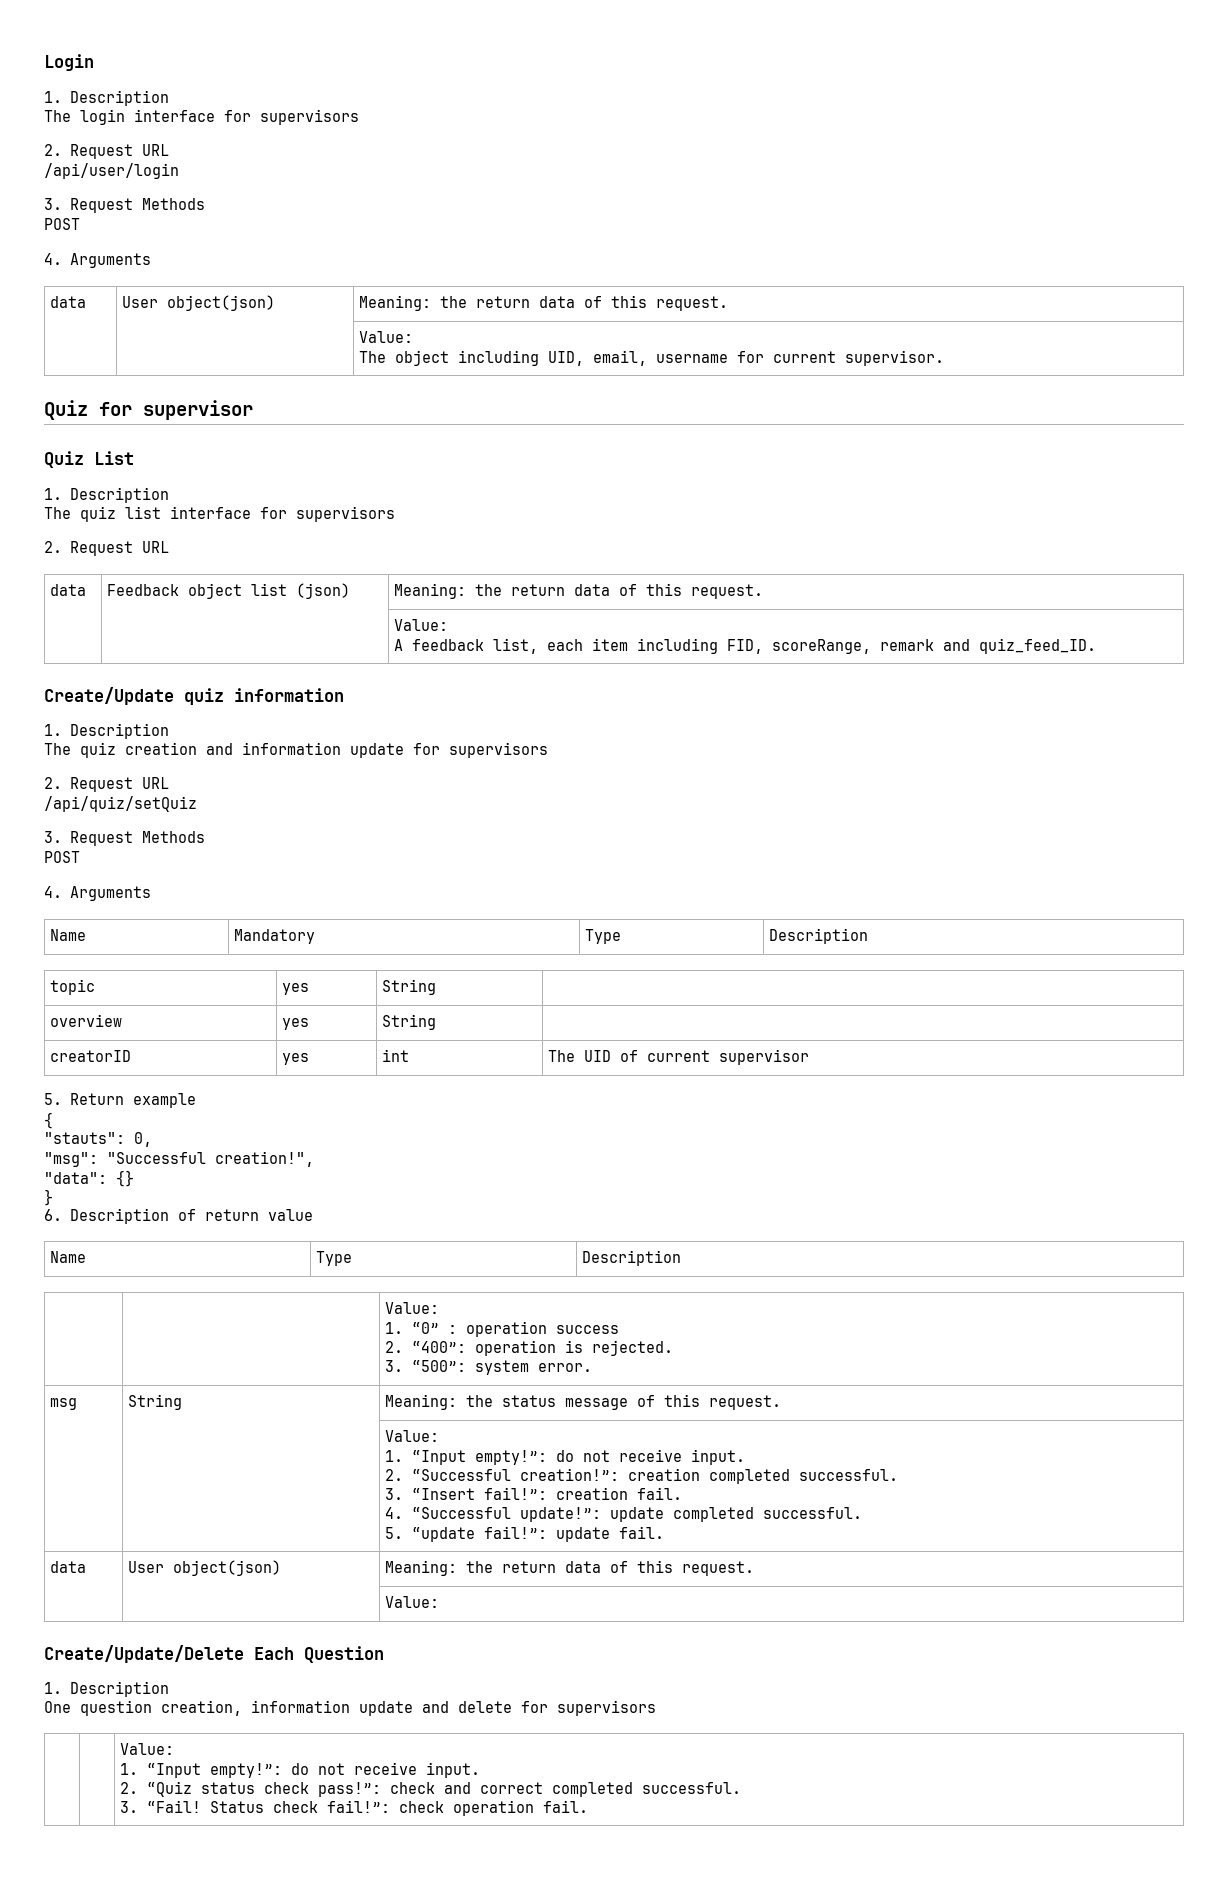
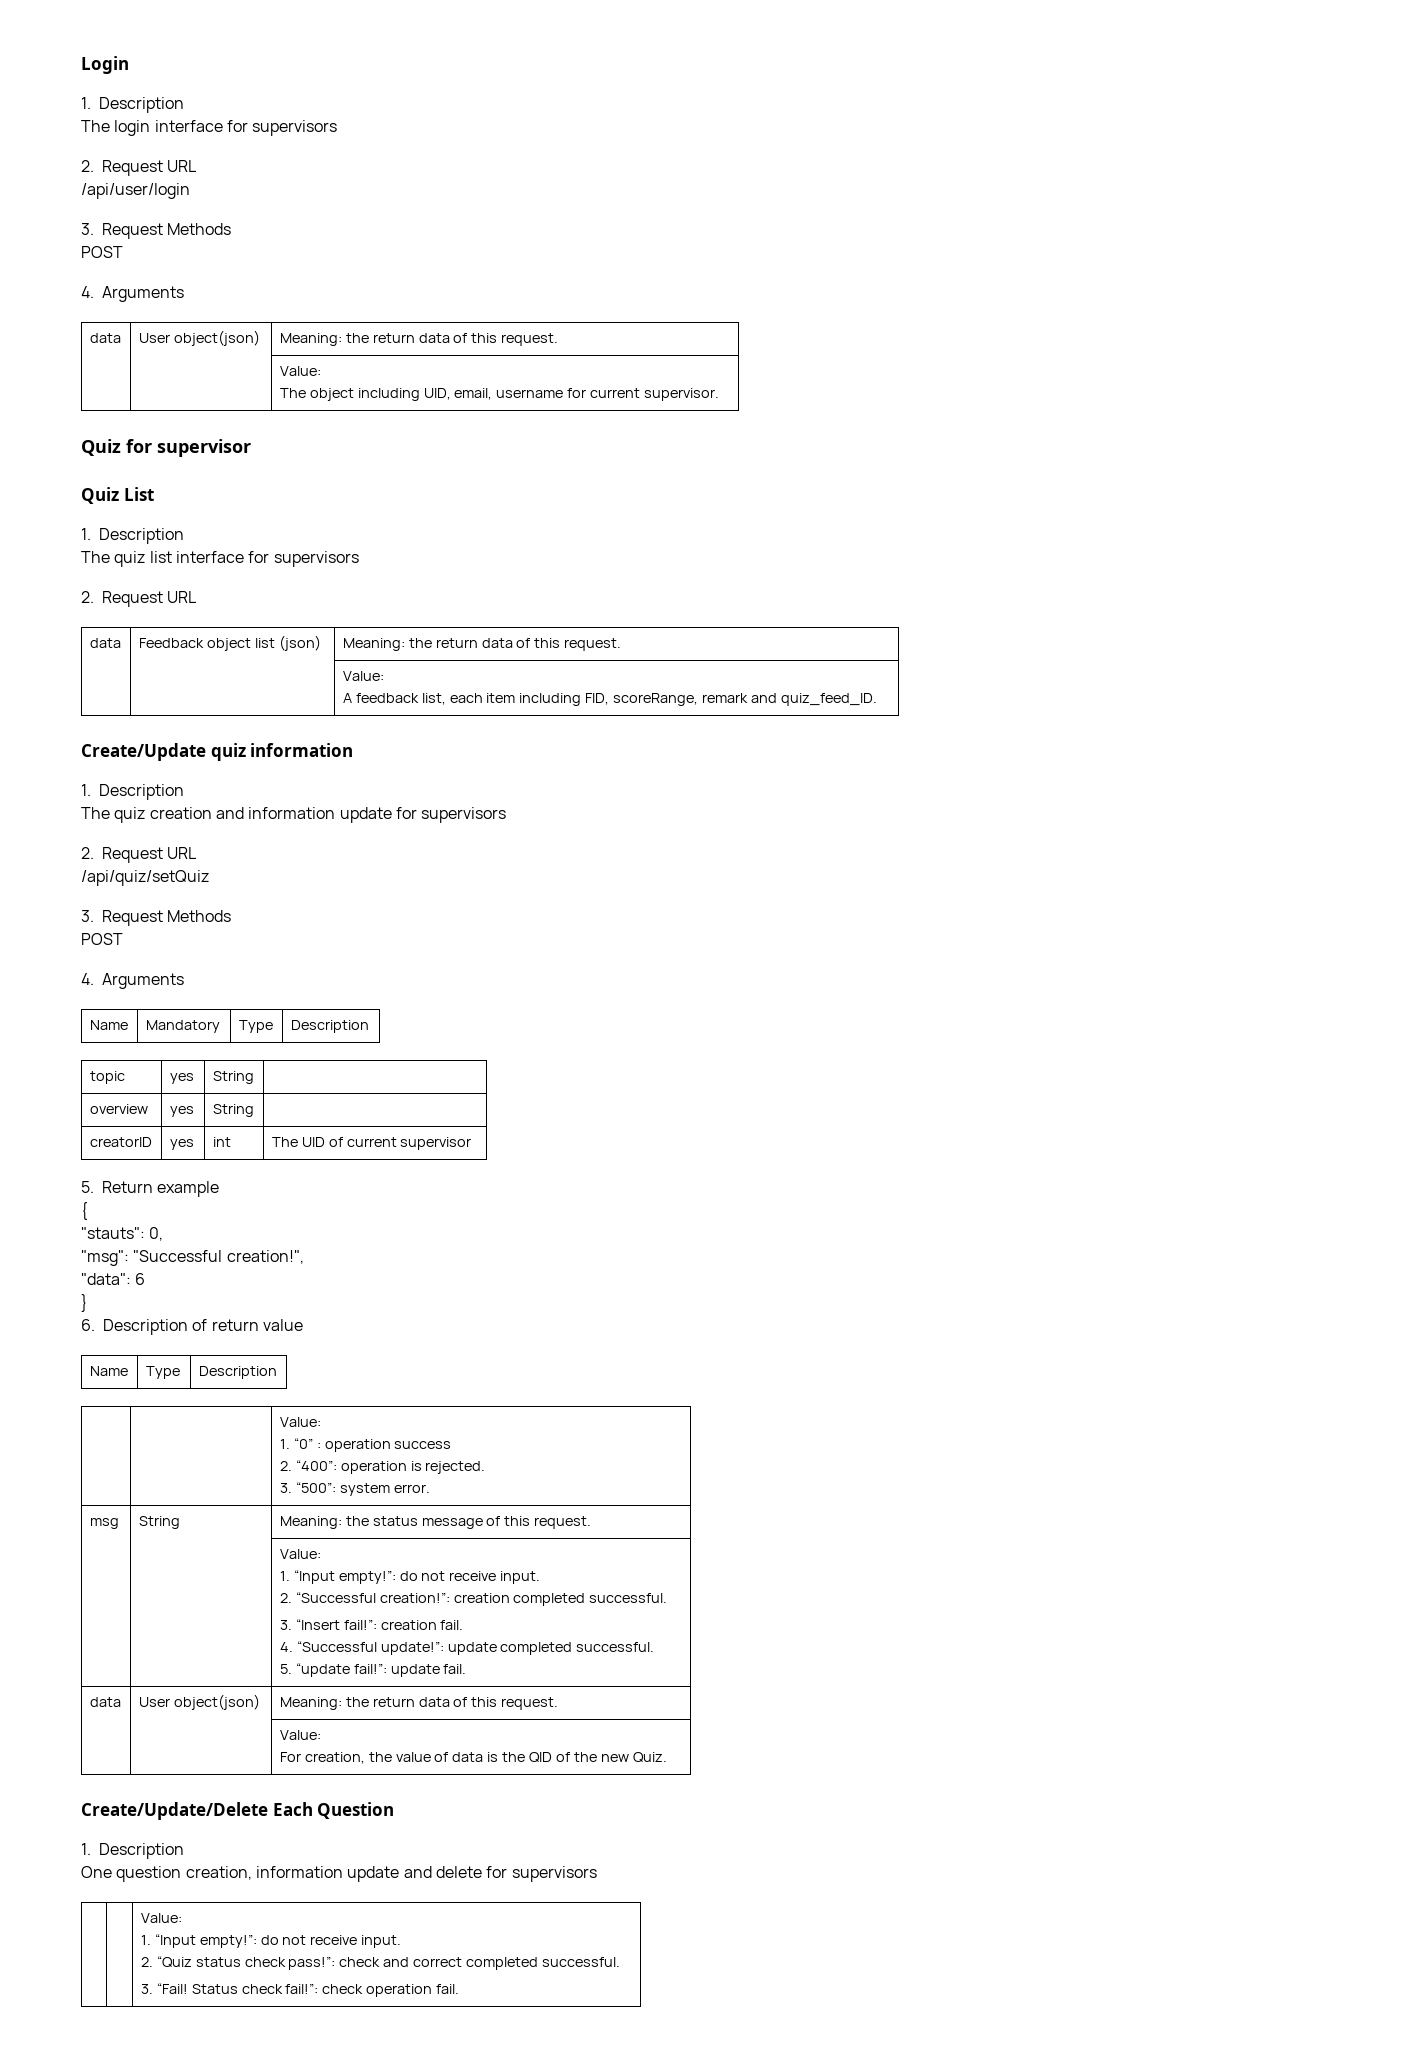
[116,1170,134,1187] {} -> [135,1273,146,1285] 6
(440, 1602) none -> [279,1752,667,1764] // For creation, the value of data is the QID of the new Quiz.

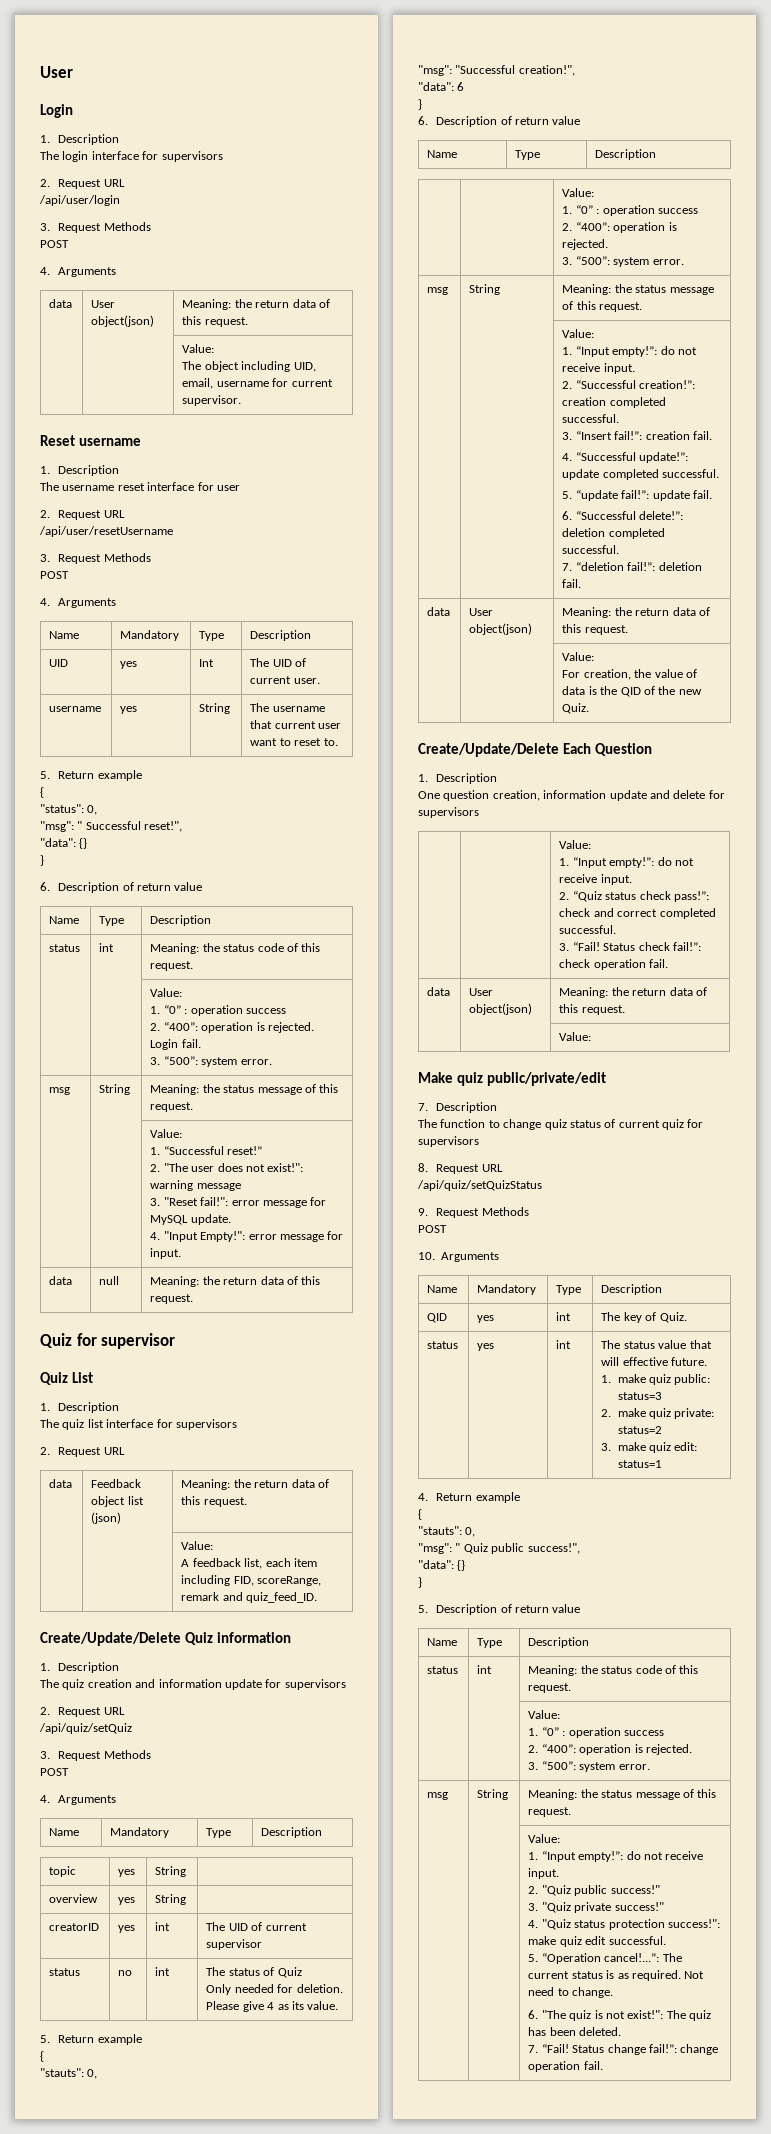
(81, 65) none -> [40,66,73,78] User //
(720, 394) none -> [40,435,141,446] [40,465,120,476] [40,482,240,491] [40,510,125,520] [39,526,173,537] [40,553,151,564] [40,571,69,579] [40,598,117,608] [49,631,80,639] [120,630,180,641] [199,631,225,641] [250,630,312,641] [49,659,69,667] [120,661,138,669] [199,659,215,667] [250,658,307,667] [250,676,320,684] [49,706,102,712] [120,706,138,714] [199,703,231,714] [250,703,325,712] [250,720,342,729] [250,738,338,746] [40,770,142,781] [40,787,44,798] [40,804,98,815] [40,821,183,832] [40,838,88,849] [40,855,44,866] [40,882,203,893] [49,916,80,924] [99,916,125,926] [150,915,212,926] [49,944,81,952] [99,943,115,952] [150,943,321,954] [150,961,194,971] [150,988,183,997] [150,1005,286,1016] [150,1022,314,1033] [150,1039,201,1050] [150,1056,272,1067] [49,1087,71,1095] [99,1084,131,1095] [150,1084,339,1095] [150,1102,194,1112] [150,1129,183,1138] [150,1146,263,1155] [150,1163,304,1172] [150,1180,241,1191] [150,1197,327,1208] [150,1214,231,1225] [150,1231,344,1242] [150,1248,182,1259] [49,1276,73,1285] [99,1276,120,1285] [150,1276,321,1287] [150,1294,194,1304] // Reset username // 1. Description // The username reset interface for user // 2. Request URL // /api/user/resetUsername // 3. Request Methods // POST // 4. Arguments // Name | Mandatory | Type | Description // UID | yes | Int | The UID of current user. // username | yes | String | The username that current user want to reset to. // 5. Return example // { // "status": 0, // "msg": " Successful reset!", // "data": {} // } // 6. Description of return value // Name | Type | Description // status | int | Meaning: the status code of this request. // | | Value: // 1. “0” : operation success // 2. “400”: operation is rejected. Login fail. // 3. “500”: system error. // msg | String | Meaning: the status message of this request. // | | Value: // 1. “Successful reset!” // 2. "The user does not exist!": warning message // 3. "Reset fail!": error message for MySQL update. // 4. "Input Empty!": error message for input. // data | null | Meaning: the return data of this request.
[81,743,246,761] Create/Update quiz -> [40,1632,213,1646] Create/Update/Delete Quiz
(472, 1143) none -> [49,1968,81,1976] [118,1970,133,1976] [155,1967,171,1976] [206,1967,302,1978] [206,1984,343,1995] [206,2001,339,2012] // status | no | int | The status of Quiz // Only needed for deletion. Please give 4 as its value.
(467, 1669) none -> [562,511,684,520] [562,528,665,539] [562,545,620,554] [562,562,702,571] [562,579,582,588] // 6. “Successful delete!”: deletion completed successful. // 7. “deletion fail!”: deletion fail.
(460, 1989) none -> [427,987,451,996] [469,988,494,996] [469,1003,533,1015] [559,987,707,998] [559,1004,625,1015] [559,1032,592,1041] [418,1072,606,1086] [418,1102,498,1113] [418,1119,704,1130] [418,1136,479,1147] [418,1163,503,1174] [417,1180,542,1191] [418,1207,529,1218] [418,1225,447,1233] [418,1252,500,1262] [427,1285,458,1293] [477,1284,537,1295] [556,1285,582,1295] [601,1284,663,1295] [427,1313,448,1323] [477,1315,495,1323] [556,1312,572,1321] [601,1312,687,1323] [427,1341,459,1349] [477,1343,495,1351] [556,1340,572,1349] [601,1340,712,1349] [601,1357,708,1366] [601,1374,711,1385] [617,1392,662,1400] [601,1408,715,1419] [617,1426,662,1434] [601,1442,698,1453] [617,1460,662,1468] [418,1492,520,1503] [418,1509,422,1520] [418,1526,476,1537] [418,1543,580,1554] [418,1560,466,1571] [418,1577,422,1588] [418,1604,581,1615] [427,1638,458,1646] [477,1638,503,1648] [528,1637,590,1648] [427,1666,459,1674] [477,1665,493,1674] [528,1665,699,1676] [528,1683,572,1693] [528,1710,561,1719] [528,1727,664,1738] [528,1744,692,1755] [528,1761,650,1772] [427,1792,449,1800] [477,1789,509,1800] [528,1789,717,1800] [528,1807,572,1817] [528,1834,561,1843] [528,1851,704,1862] [528,1868,560,1879] [528,1885,660,1896] [528,1902,664,1913] [528,1919,720,1930] [528,1936,666,1947] [528,1953,682,1964] [528,1970,705,1981] [528,1987,614,1998] [528,2010,712,2021] [528,2027,622,2036] [528,2044,719,2055] [528,2061,603,2072] // data | User object(json) | Meaning: the return data of this request. // | | Value: // Make quiz public/private/edit // 7. Description // The function to change quiz status of current quiz for supervisors // 8. Request URL // /api/quiz/setQuizStatus // 9. Request Methods // POST // 10. Arguments // Name | Mandatory | Type | Description // QID | yes | int | The key of Quiz. // status | yes | int | The status value that will effective future. // 1. make quiz public: status=3 // 2. make quiz private: status=2 // 3. make quiz edit: status=1 // 4. Return example // { // "stauts": 0, // "msg": " Quiz public success!", // "data": {} // } // 5. Description of return value // Name | Type | Description // status | int | Meaning: the status code of this request. // | | Value: // 1. “0” : operation success // 2. “400”: operation is rejected. // 3. “500”: system error. // msg | String | Meaning: the status message of this request. // | | Value: // 1. “Input empty!”: do not receive input. // 2. "Quiz public success!" // 3. "Quiz private success!" // 4. "Quiz status protection success!": make quiz edit successful. // 5. “Operation cancel!...”: The current status is as required. Not need to change. // 6. "The quiz is not exist!": The quiz has been deleted. // 7. “Fail! Status change fail!”: change operation fail.

